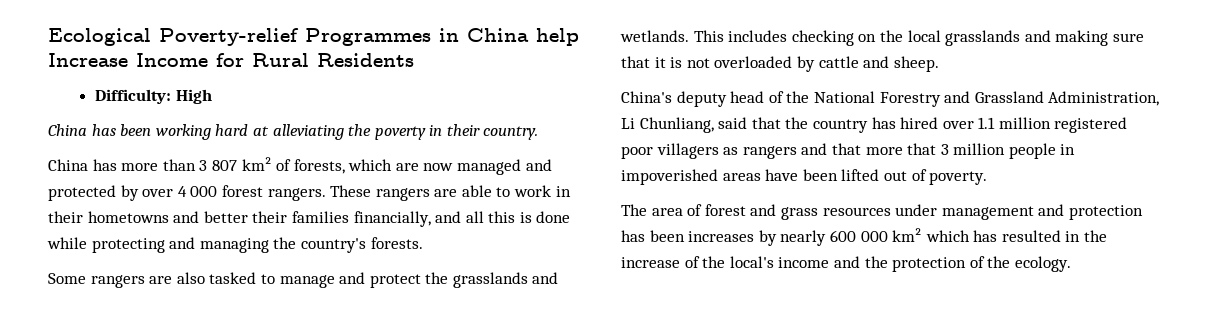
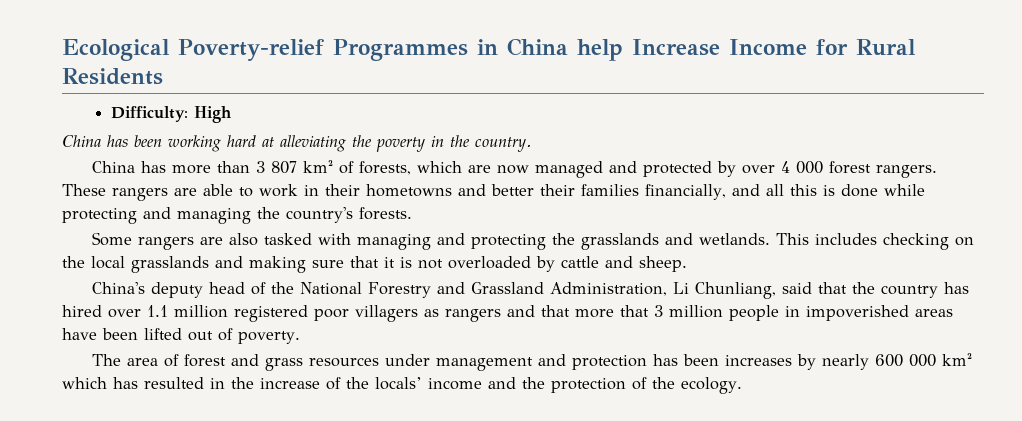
[446,124,480,136] their -> [450,135,470,147] the
[260,272,421,288] to manage and protect -> [318,233,547,250] with managing and protecting
[729,256,774,268] local's -> [375,377,422,390] locals’

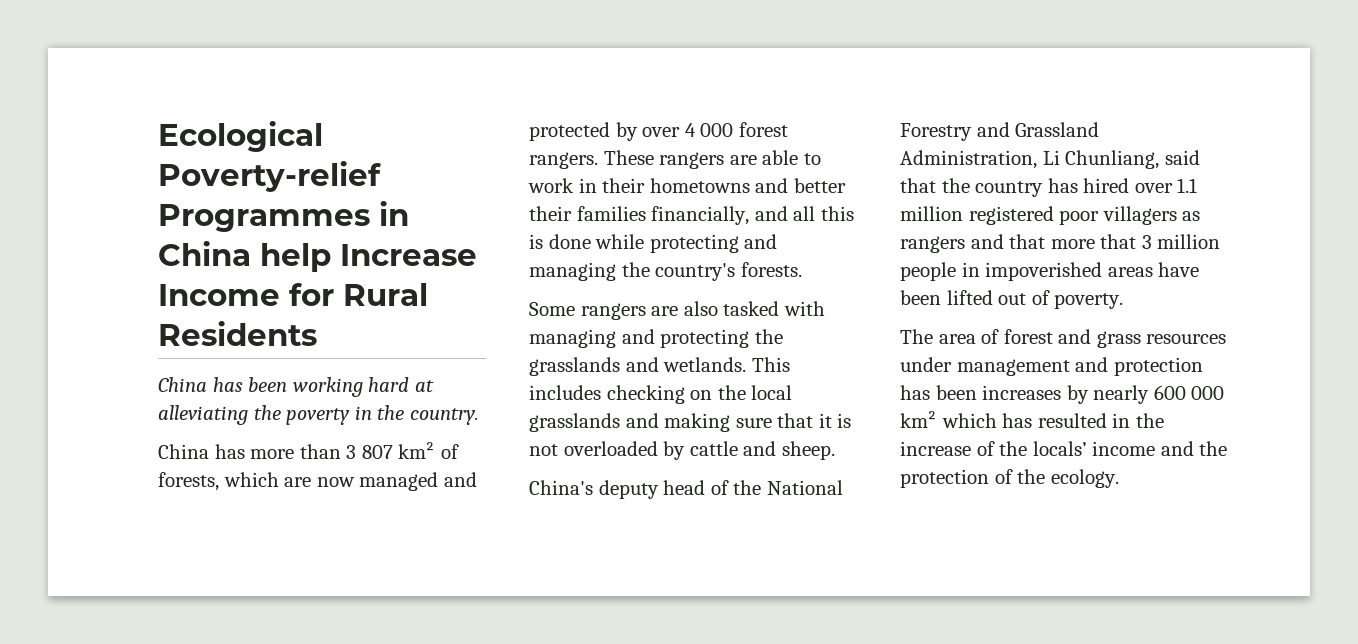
[110,106,232,123] // Difficulty: High -> (317, 333) none

